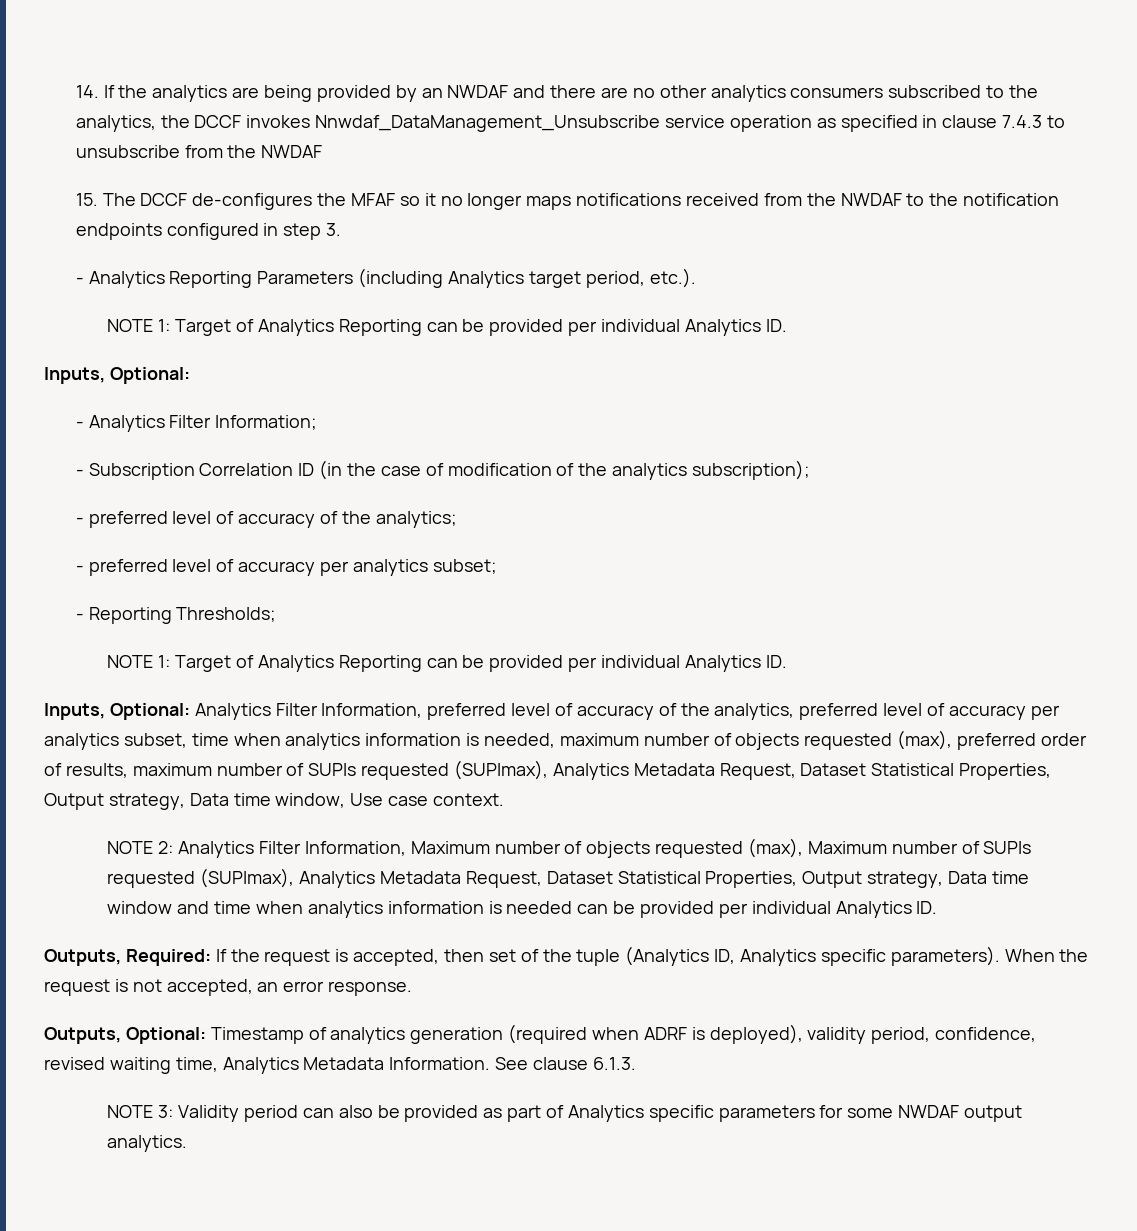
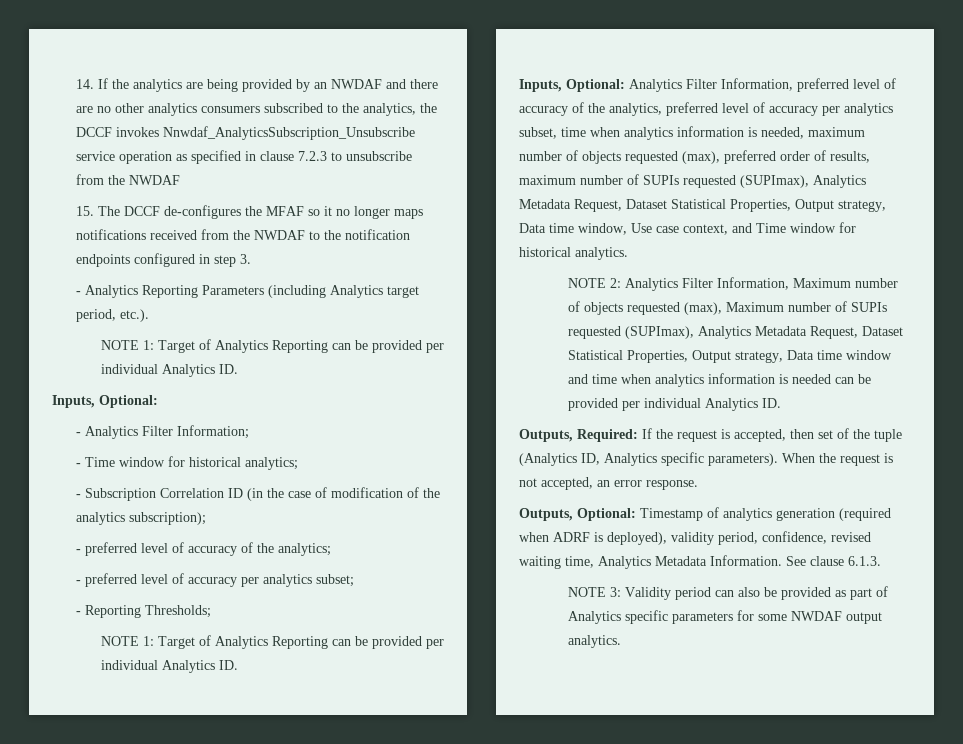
[315,115,661,132] Nnwdaf_DataManagement_Unsubscribe -> [163,126,416,140] Nnwdaf_AnalyticsSubscription_Unsubscribe
[1002,115,1043,128] 7.4.3 -> [298,151,328,161] 7.2.3
(318, 422) none -> [76,456,299,470] // - Time window for historical analytics;
[433,793,505,806] context. -> [683,222,856,235] [519,247,628,260] context, and Time window for historical analytics.

